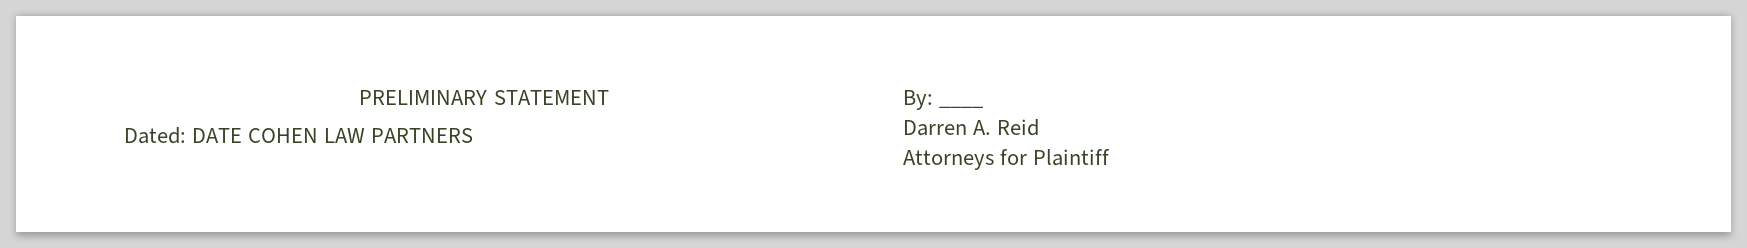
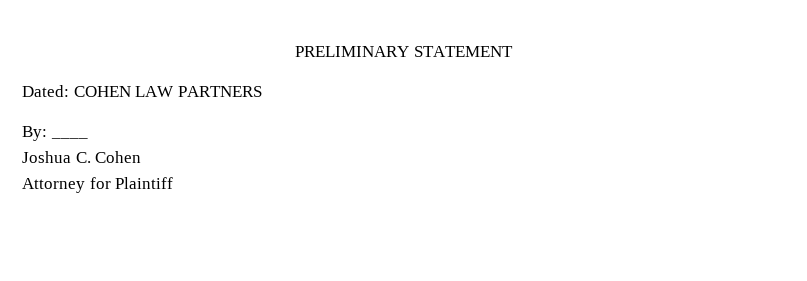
[192,128,243,143] DATE -> (69, 91) none
[903,119,1040,136] [903,150,994,170] Darren A. Reid // Attorneys -> [22,151,142,163] [22,178,85,193] Joshua C. Cohen // Attorney

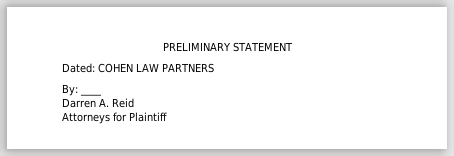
[22,151,142,163] [22,178,85,193] Joshua C. Cohen // Attorney -> [62,98,134,108] [62,112,110,124] Darren A. Reid // Attorneys

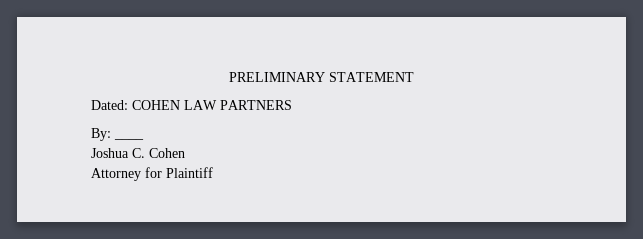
[62,98,134,108] [62,112,110,124] Darren A. Reid // Attorneys -> [91,148,185,158] [91,168,141,181] Joshua C. Cohen // Attorney

